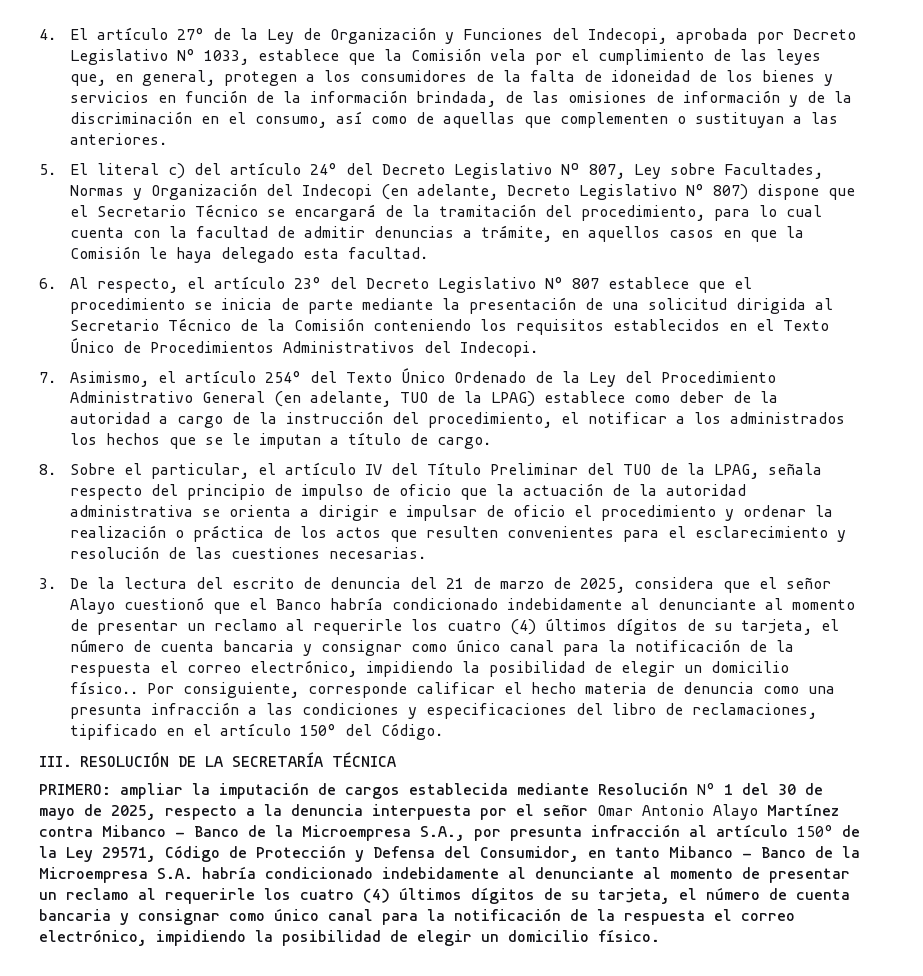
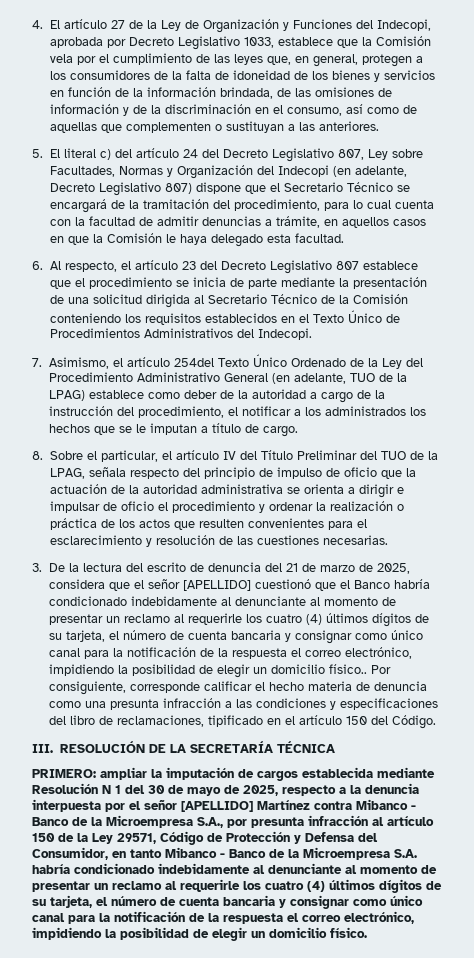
[177,28,205,40] 27° -> [110,20,125,29] 27
[177,49,196,61] N° -> (240, 43) none
[310,163,581,179] 24° del Decreto Legislativo Nº -> [182,148,334,162] 24 del Decreto Legislativo
[686,184,705,196] N° -> (161, 189) none
[294,277,564,293] 23° del Decreto Legislativo N° -> [181,260,332,274] 23 del Decreto Legislativo
[265,371,338,383] 254° del -> [173,358,214,367] 254del
[70,598,116,614] Alayo -> [182,580,251,591] [APELLIDO]
[300,724,337,736] 150° -> [345,716,367,725] 150
[697,783,715,795] N° -> [102,785,111,794] N
[597,804,758,820] Omar Antonio Alayo -> [181,801,253,812] [APELLIDO]
[797,825,833,837] 150° -> [32,833,55,842] 150

